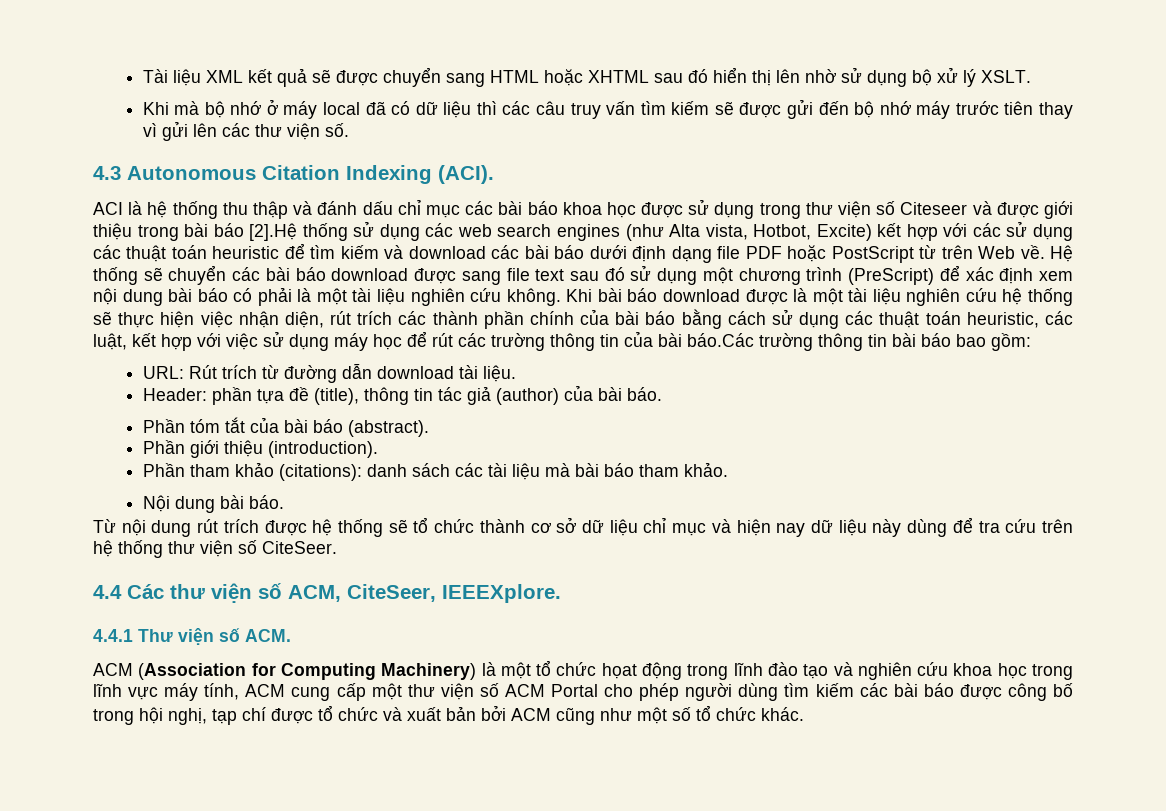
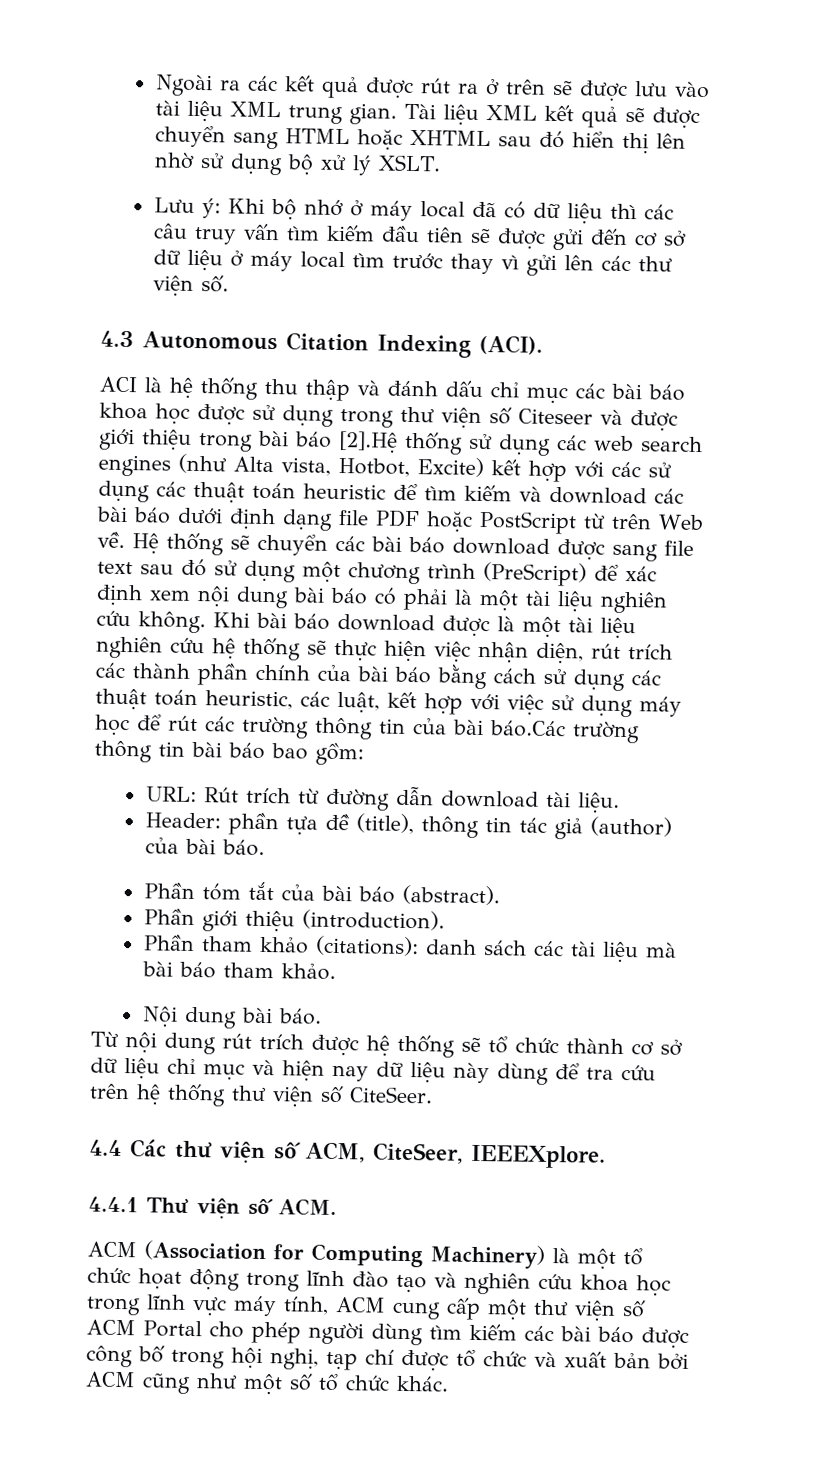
(142, 76) none -> [154,74,710,101] [154,100,397,125] Ngoài ra các kết quả được rút ra ở trên sẽ được lưu vào tài liệu XML trung gian.
[142,101,200,115] Khi mà -> [153,197,265,219] Lưu ý: Khi
(710, 108) none -> [380,225,464,243] đầu tiên
[854,101,1034,119] bộ nhớ máy trước tiên -> [633,230,687,247] [152,249,443,272] cơ sở dữ liệu ở máy local tìm trước

